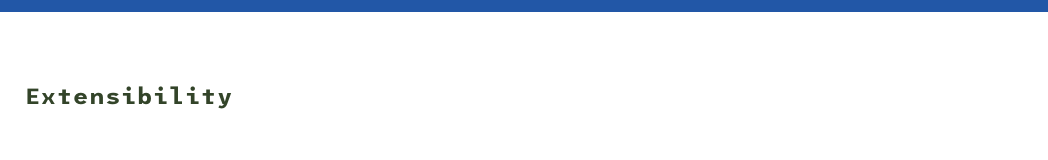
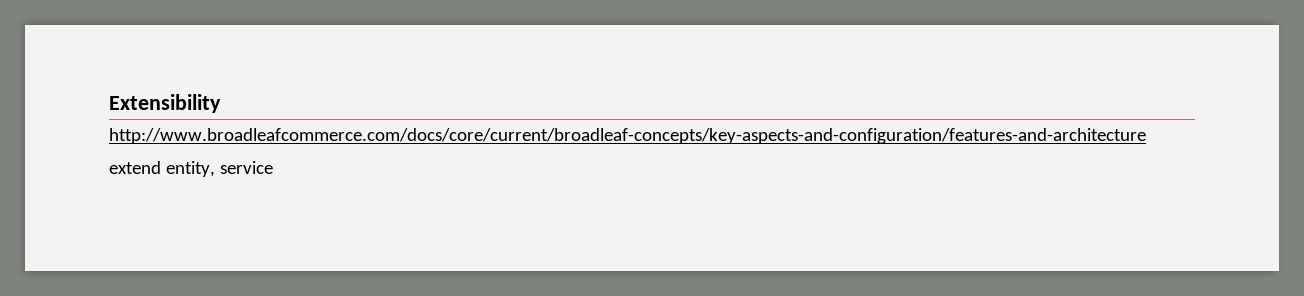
(233, 97) none -> [109,128,1146,144] [109,161,273,177] // http://www.broadleafcommerce.com/docs/core/current/broadleaf-concepts/key-aspects-and-configuration/features-and-architecture // extend entity, service

